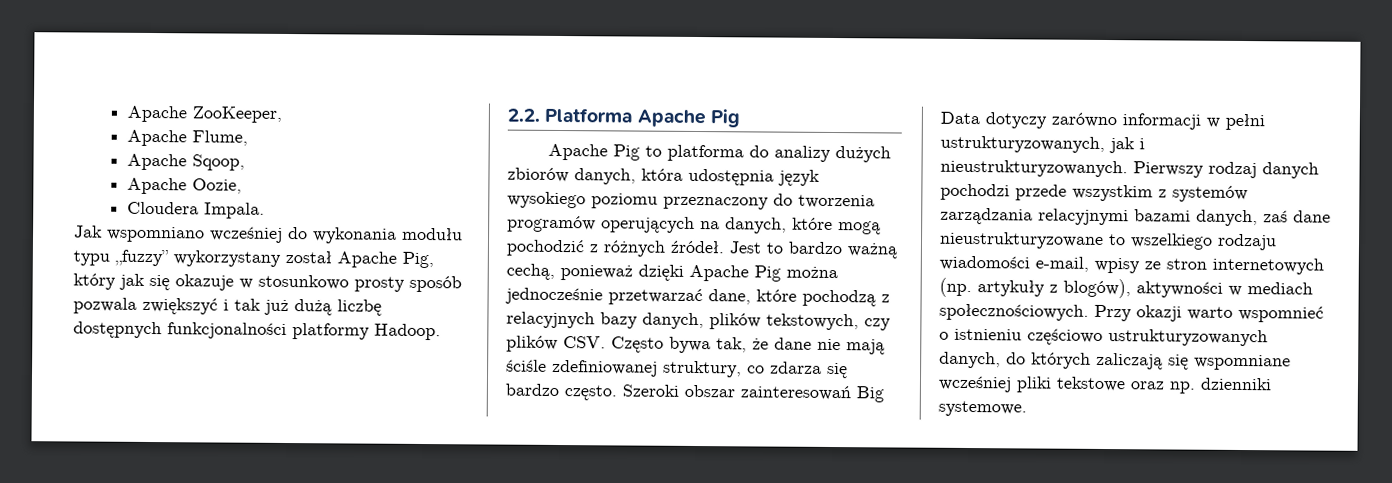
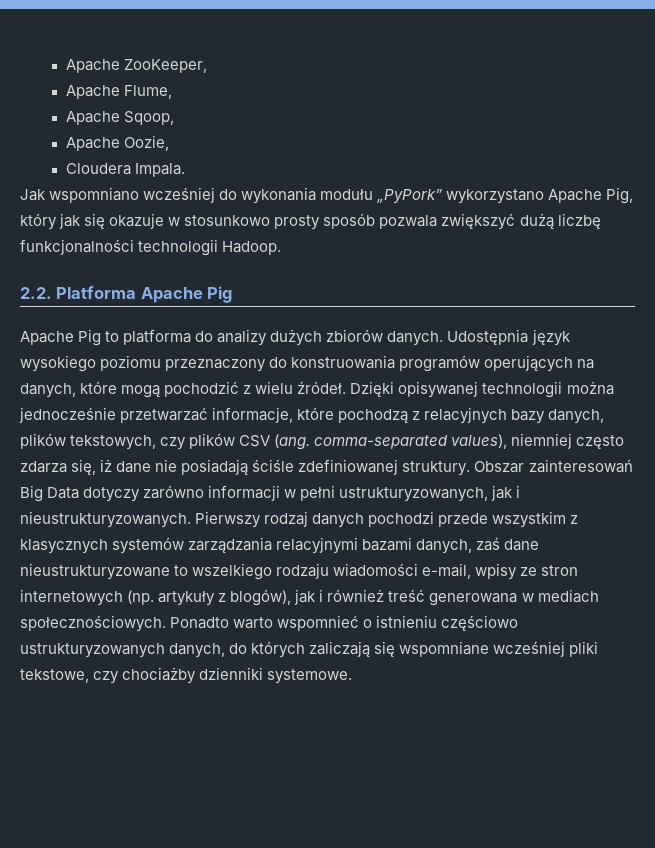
[73,249,332,267] typu „fuzzy” wykorzystany został -> [377,189,545,204] „PyPork” wykorzystano
[223,298,382,316] [73,321,370,340] i tak już dużą liczbę dostępnych funkcjonalności platformy -> [519,213,601,230] [20,239,219,256] dużą liczbę funkcjonalności technologii
[574,168,774,186] danych, która udostępnia -> [387,329,529,346] danych. Udostępnia
[798,194,875,209] tworzenia -> [291,355,396,369] konstruowania
[603,240,897,259] [506,263,781,282] różnych źródeł. Jest to bardzo ważną cechą, ponieważ dzięki Apache Pig -> [255,381,563,398] wielu źródeł. Dzięki opisywanej technologii
[708,289,751,305] dane, -> [212,407,294,423] informacje,
[563,336,769,354] CSV. Często bywa tak, że -> [239,433,625,450] [20,459,113,475] CSV (ang. comma-separated values), niemniej często zdarza się, iż
[846,339,885,355] mają -> [181,459,249,476] posiadają
[663,360,848,379] [505,383,735,401] struktury, co zdarza się bardzo często. Szeroki obszar -> [402,461,525,476] struktury. Obszar
(1167, 193) none -> [20,539,108,554] klasycznych
[1136,281,1223,298] aktywności -> [294,589,518,606] jak i również treść generowana
[1094,304,1182,322] Przy okazji -> [170,617,230,629] Ponadto
[1056,376,1195,394] tekstowe oraz np. -> [20,667,197,684] tekstowe, czy chociażby

